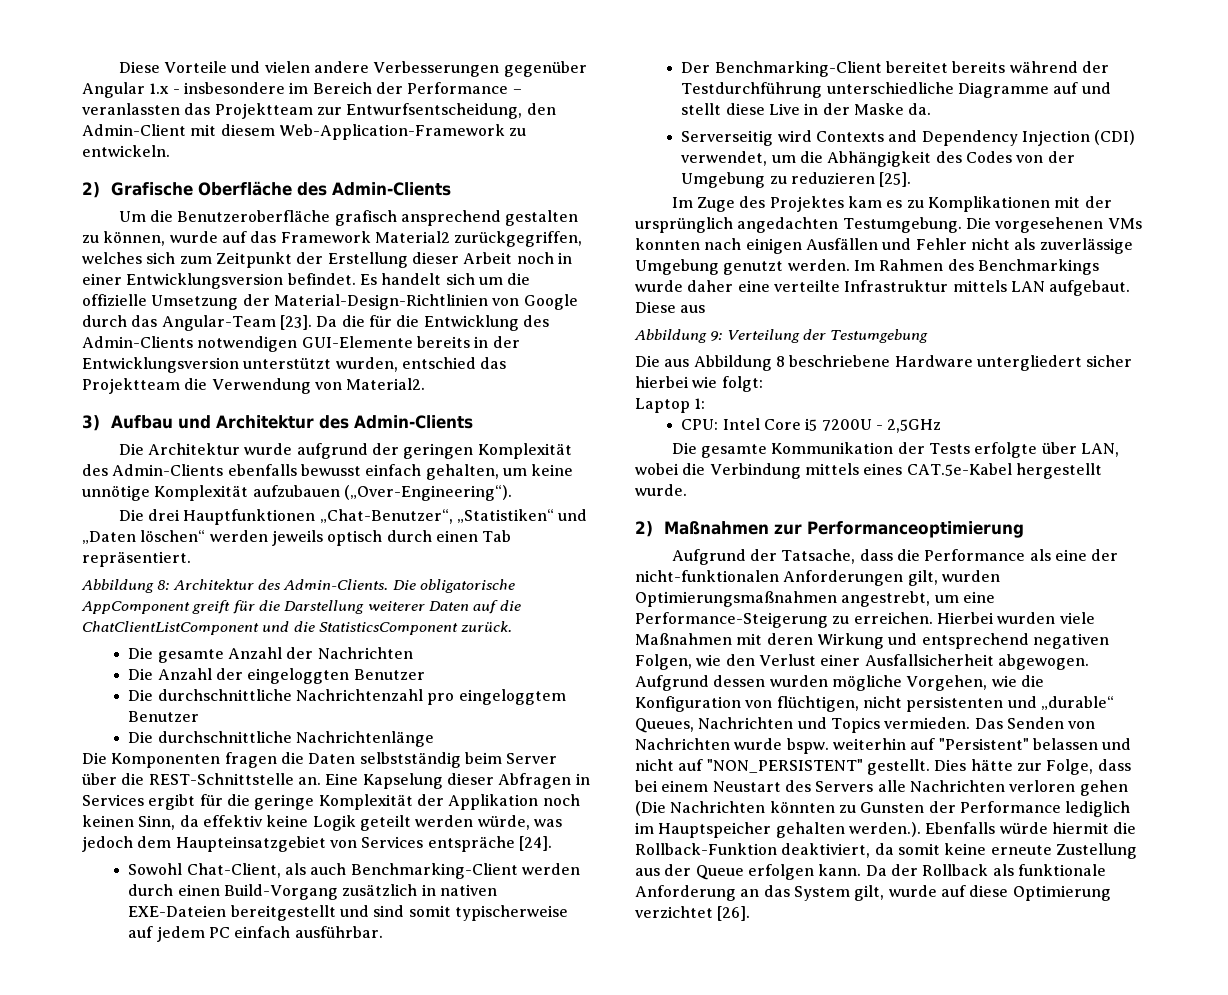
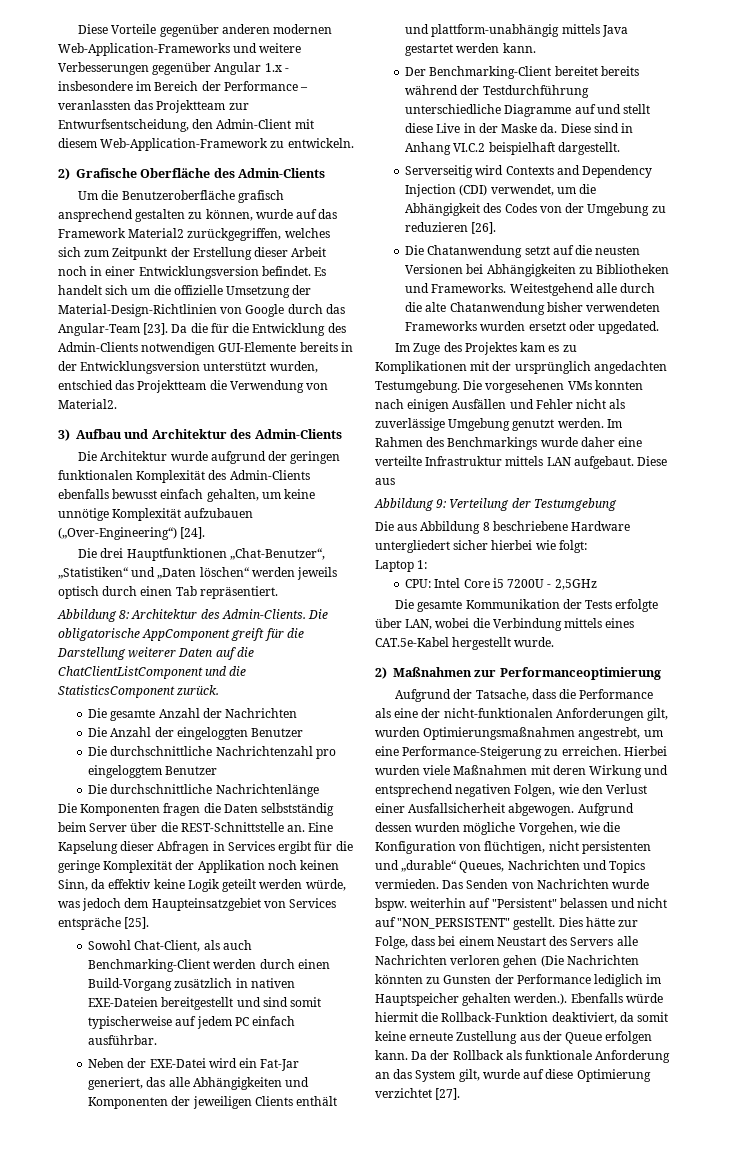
[231,61,369,73] und vielen andere -> [159,24,333,37] [58,43,302,56] gegenüber anderen modernen Web-Application-Frameworks und weitere
(474, 451) none -> [58,470,133,480] funktionalen
[343,485,512,501] („Over-Engineering“). -> [58,527,206,540] („Over-Engineering“) [24].
[518,836,552,851] [24]. -> [124,917,150,929] [25].
(383, 932) none -> [88,1058,300,1071] [88,1077,310,1090] [88,1096,338,1109] [405,24,628,37] [405,43,536,56] // Neben der EXE-Datei wird ein Fat-Jar generiert, das alle Abhängigkeiten und Komponenten der jeweiligen Clients enthält und plattform-unabhängig mittels Java gestartet werden kann.
(932, 109) none -> [560,123,634,133] [405,142,620,155] Diese sind in Anhang VI.C.2 beispielhaft dargestellt.
[879,172,912,187] [25]. -> [471,222,497,234] [405,245,641,258] [405,264,670,277] [405,283,656,296] [405,302,661,315] [405,321,660,334] [26]. // Die Chatanwendung setzt auf die neusten Versionen bei Abhängigkeiten zu Bibliotheken und Frameworks. Weitestgehend alle durch die alte Chatanwendung bisher verwendeten Frameworks wurden ersetzt oder upgedated.
[717,906,751,921] [26]. -> [435,1088,461,1100] [27].

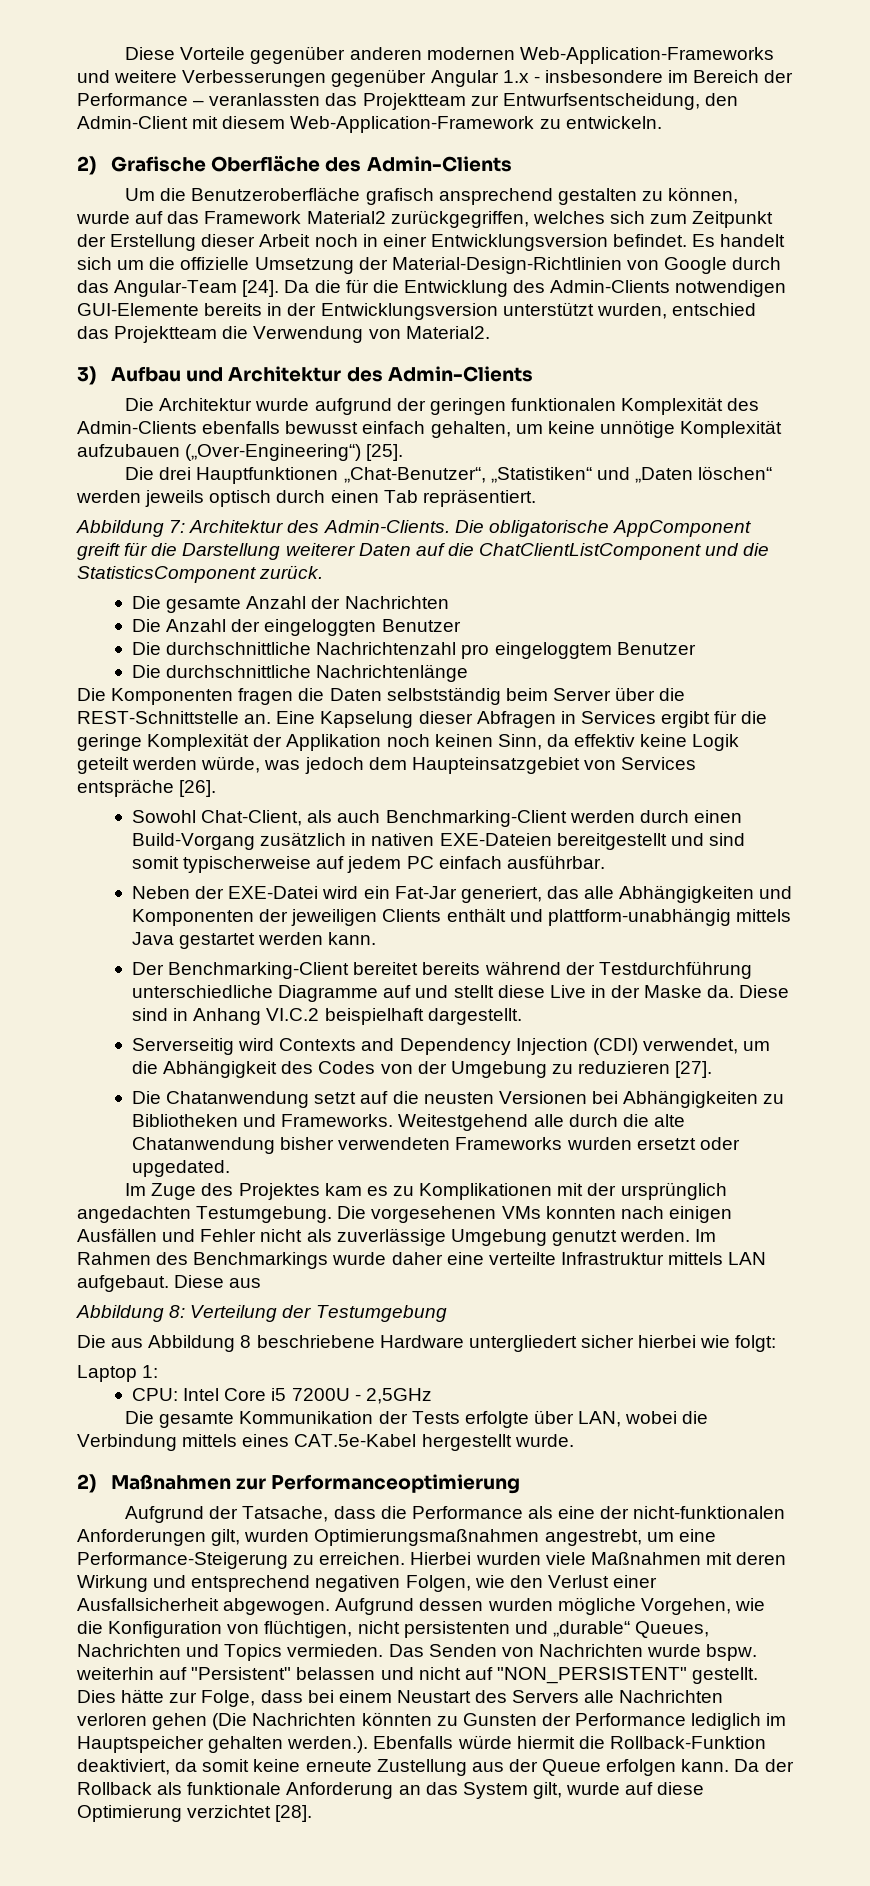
[143,323,169,335] [23]. -> [242,280,280,297] [24].
[180,527,206,539] [24]. -> [366,444,404,461] [25].
[119,610,130,619] 8: -> [169,520,186,533] 7:
[124,917,150,929] [25]. -> [179,780,217,797] [26].
[471,222,497,234] [26]. -> [675,1061,713,1078] [27].
[436,499,447,508] 9: -> [169,1305,186,1318] 8:
[435,1088,461,1100] [27]. -> [275,1805,313,1822] [28].

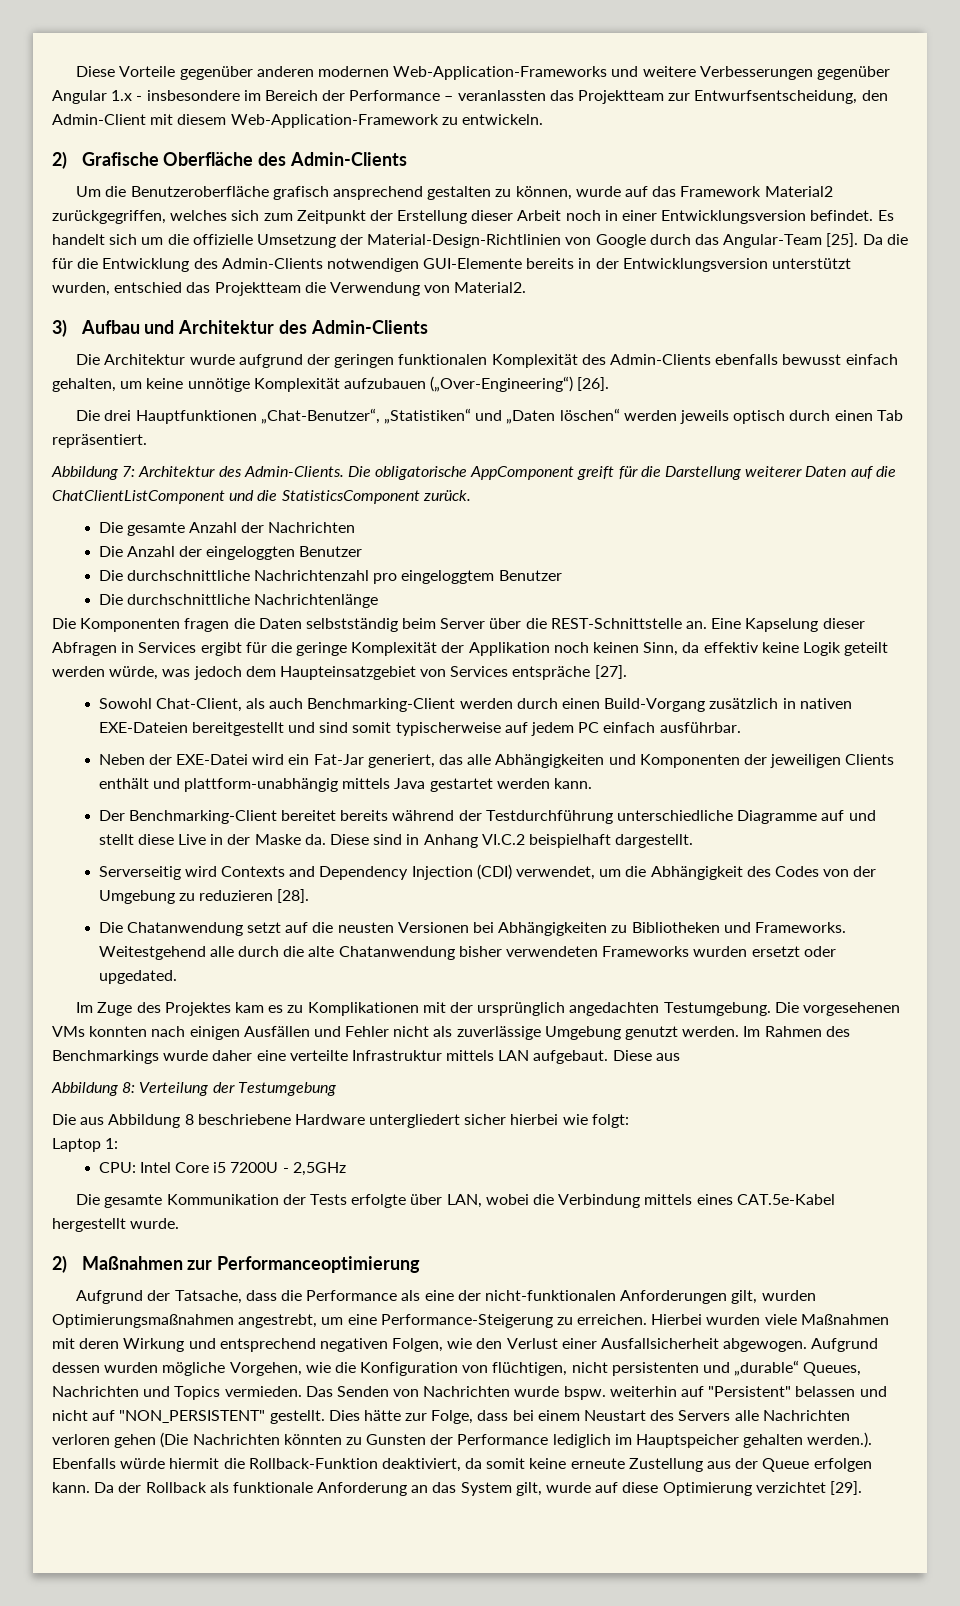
[242,280,280,297] [24]. -> [826,233,859,247] [25].
[366,444,404,461] [25]. -> [577,377,610,391] [26].
[179,780,217,797] [26]. -> [594,665,627,679] [27].
[675,1061,713,1078] [27]. -> [277,889,310,903] [28].
[275,1805,313,1822] [28]. -> [829,1481,862,1495] [29].

